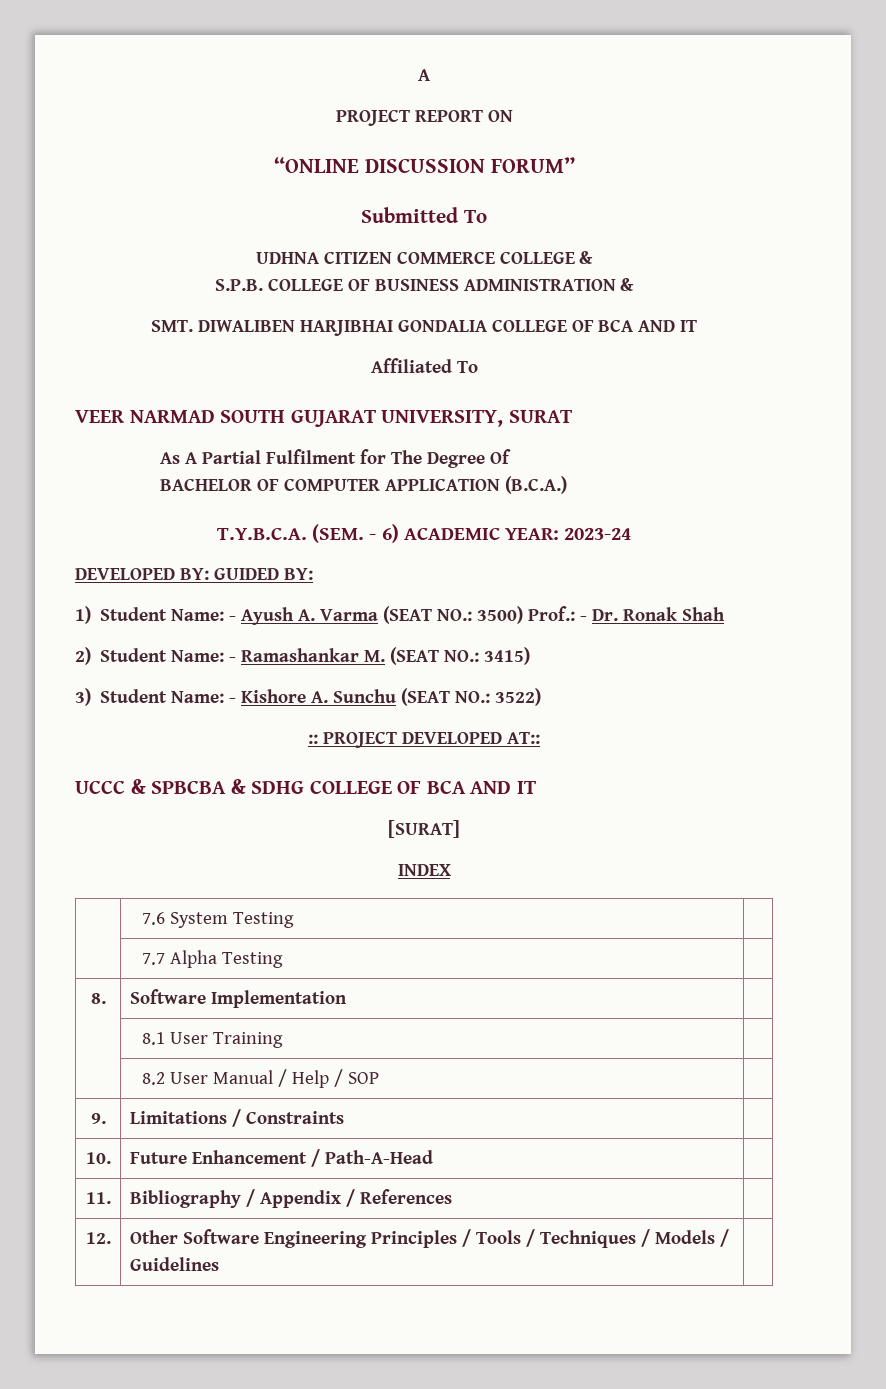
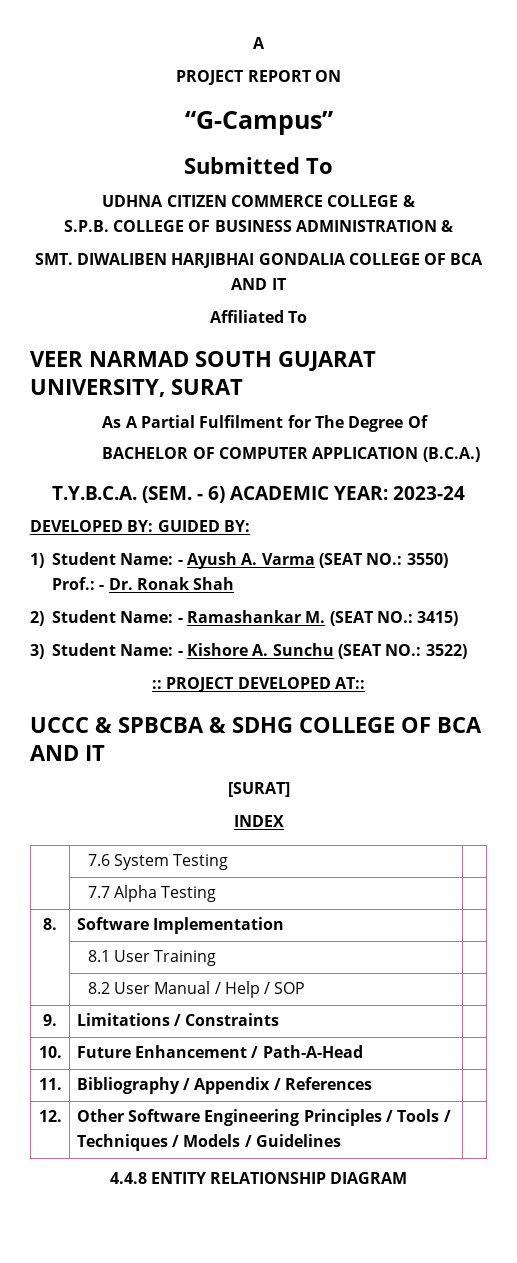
[273,157,575,173] “ONLINE DISCUSSION FORUM” -> [184,111,333,135] “G-Campus”
[477,606,524,624] 3500) -> [406,553,448,568] 3550)
(219, 1264) none -> [109,1172,408,1184] // 4.4.8 ENTITY RELATIONSHIP DIAGRAM

